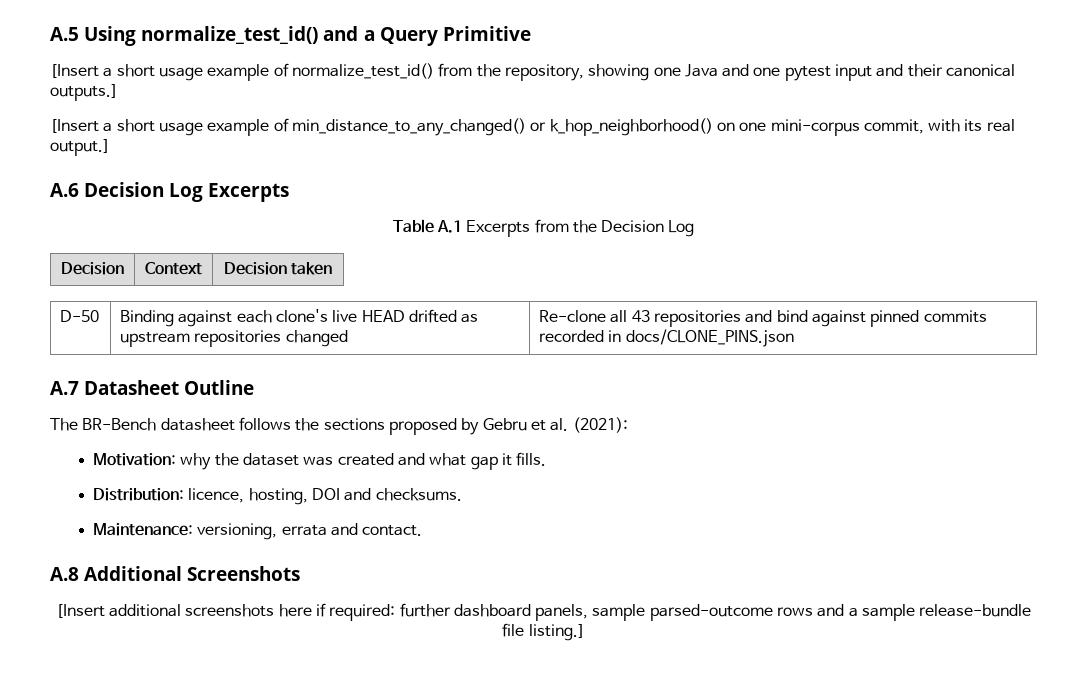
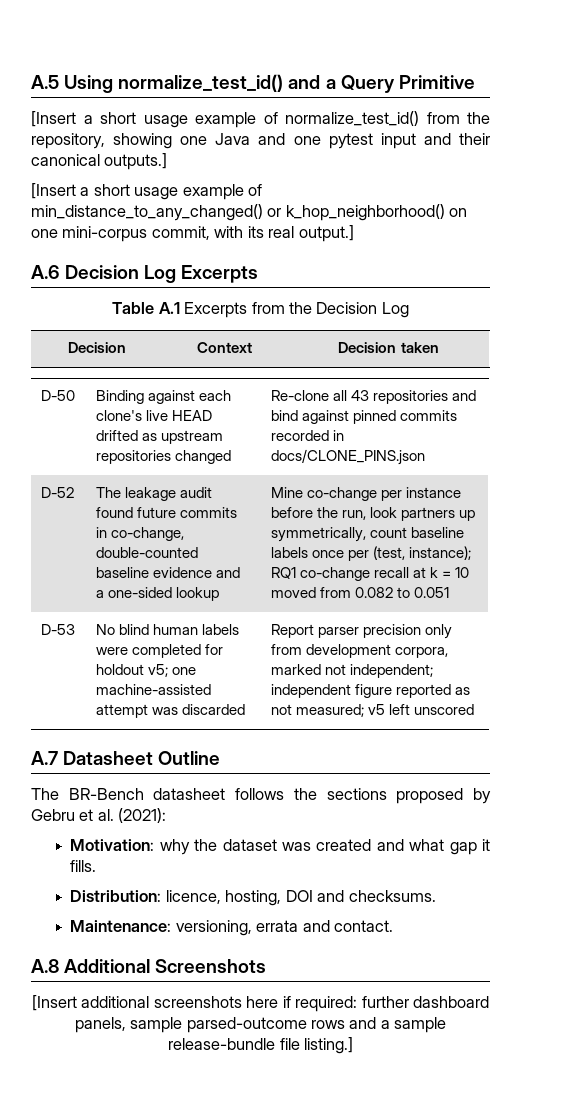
(794, 338) none -> [41,487,75,498] [96,487,213,501] [96,507,238,518] [96,527,185,541] [96,547,199,558] [96,567,241,578] [96,587,220,601] [271,487,462,501] [271,507,476,521] [271,527,465,542] [271,546,472,561] [271,567,470,581] [271,587,450,598] [41,624,76,635] [96,624,240,635] [96,644,224,658] [96,664,197,677] [96,684,212,695] [96,704,246,718] [271,624,453,639] [271,644,449,658] [271,664,434,678] [271,684,471,698] [271,704,475,717] // D-52 | The leakage audit found future commits in co-change, double-counted baseline evidence and a one-sided lookup | Mine co-change per instance before the run, look partners up symmetrically, count baseline labels once per (test, instance); RQ1 co-change recall at k = 10 moved from 0.082 to 0.051 // D-53 | No blind human labels were completed for holdout v5; one machine-assisted attempt was discarded | Report parser precision only from development corpora, marked not independent; independent figure reported as not measured; v5 left unscored

